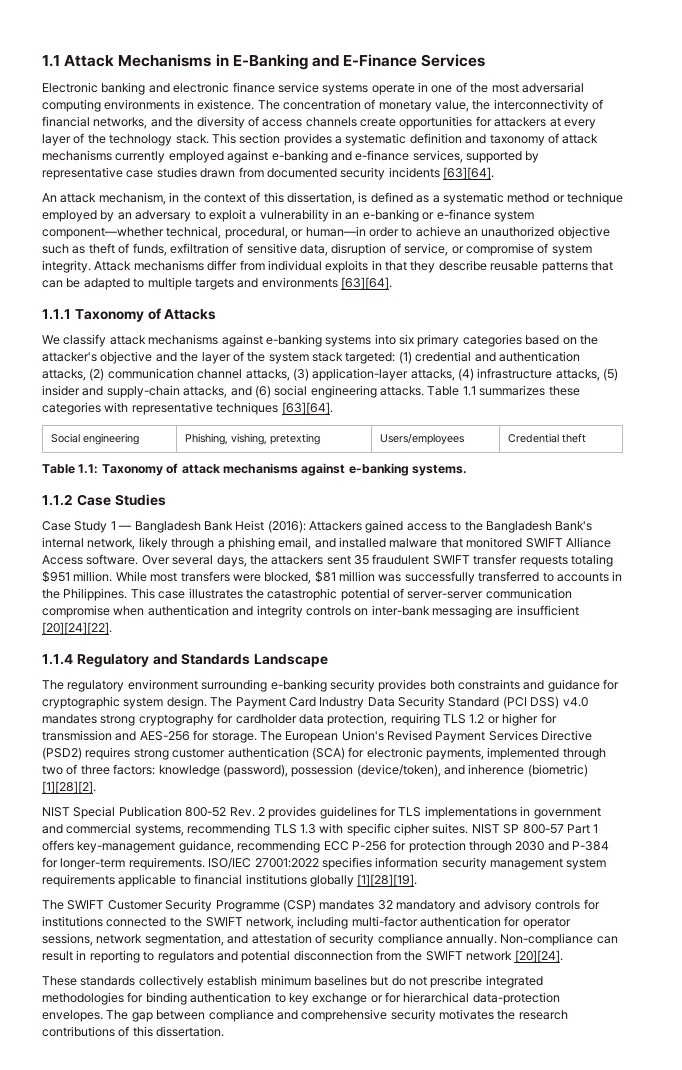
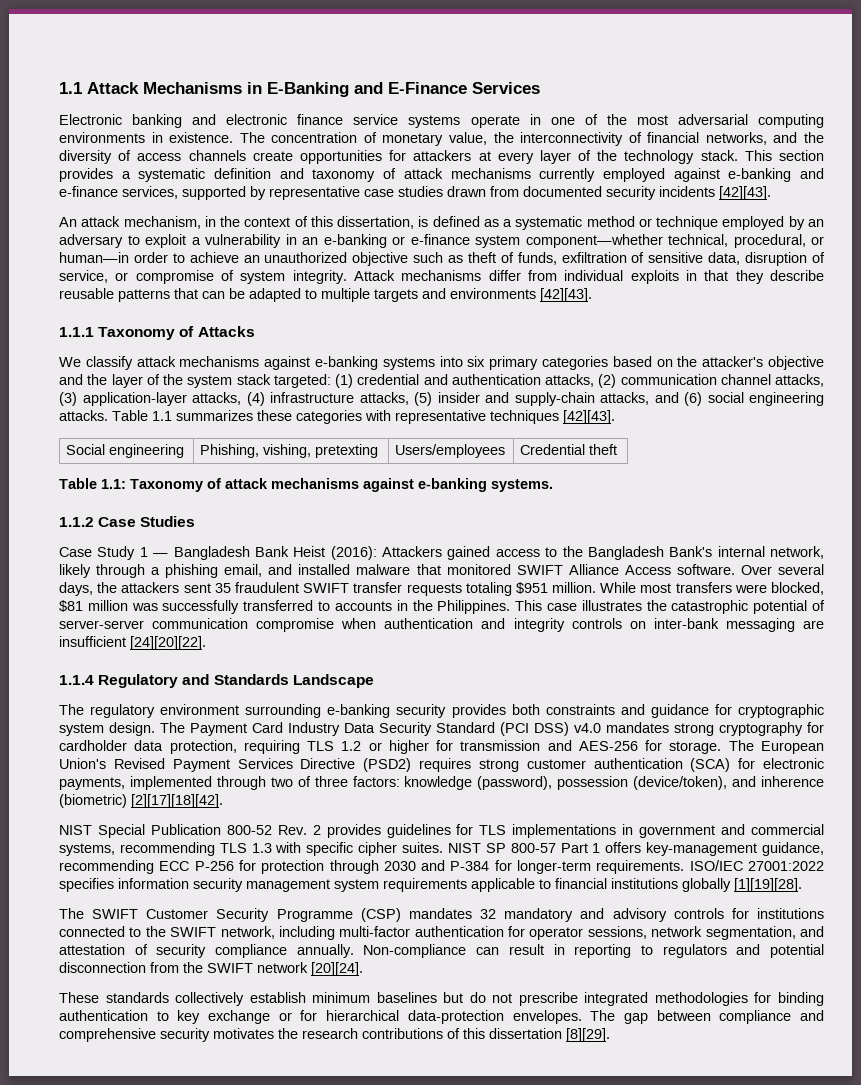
[443,167,494,180] [63][64]. -> [719,186,771,200] [42][43].
[341,277,392,290] [63][64]. -> [540,288,592,302] [42][43].
[281,402,333,415] [63][64]. -> [563,410,615,424] [42][43].
[42,622,112,635] [20][24][22]. -> [130,636,206,650] [24][20][22].
[42,781,96,794] [1][28][2]. -> [131,794,223,808] [2][17][18][42].
[357,874,418,887] [1][28][19]. -> [734,878,802,892] [1][19][28].
[156,1026,225,1037] dissertation. -> [489,1028,610,1042] dissertation [8][29].

